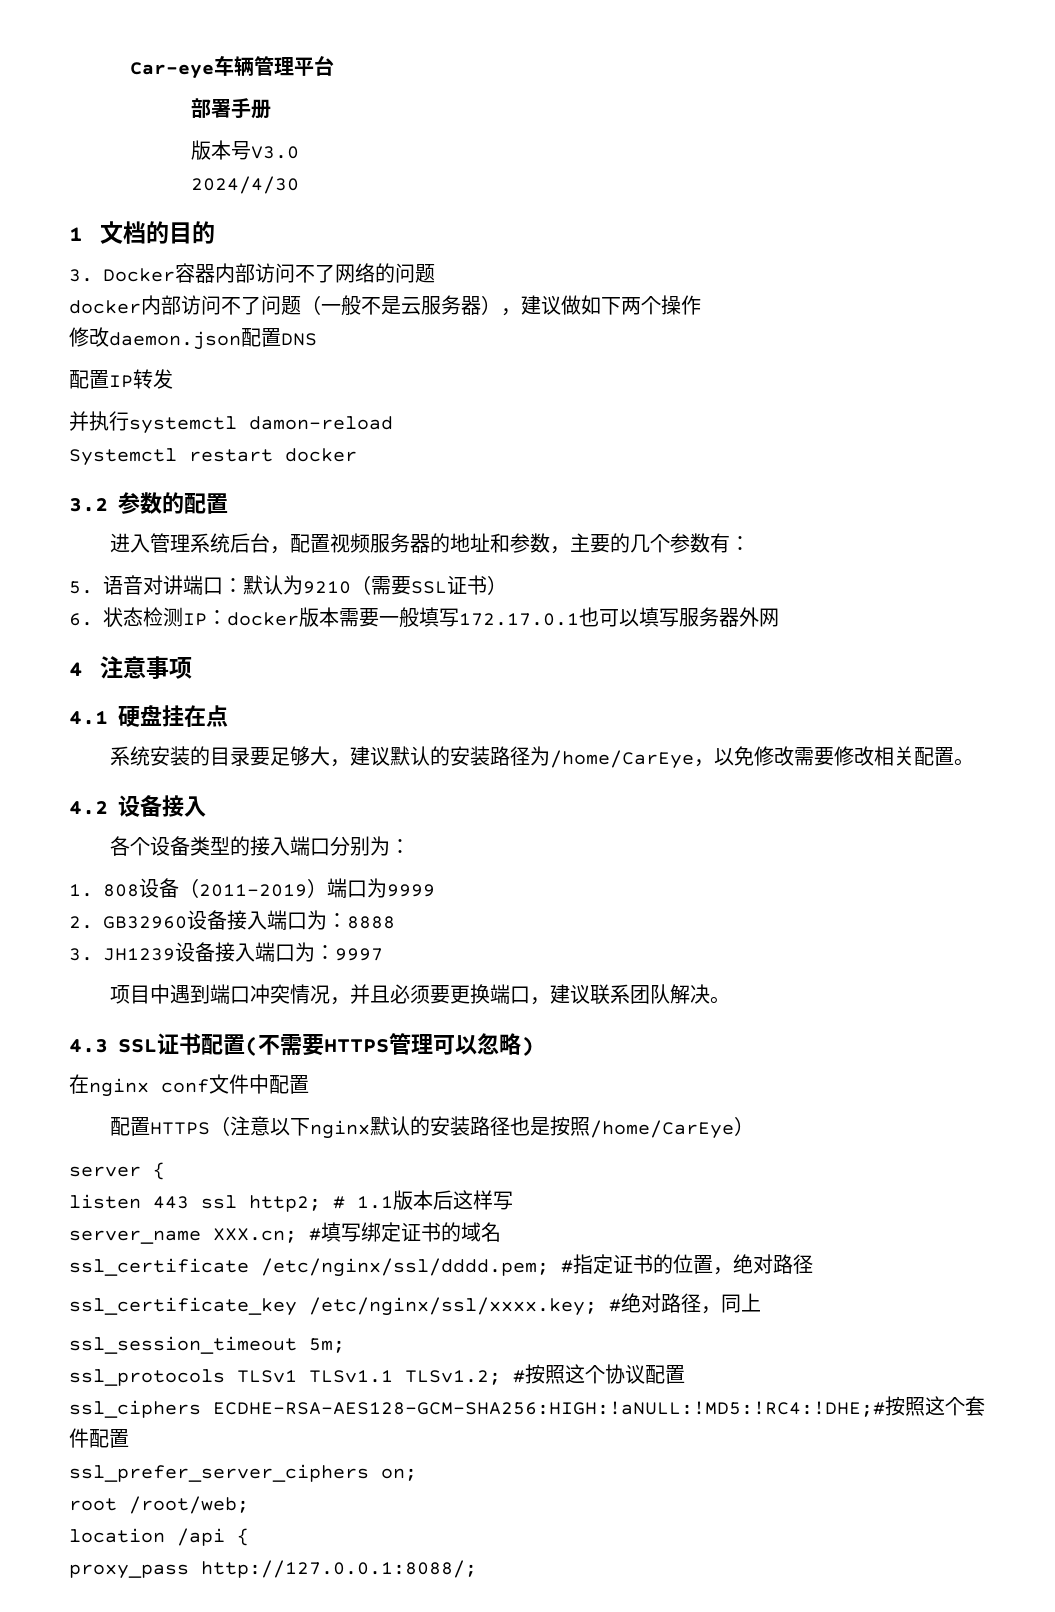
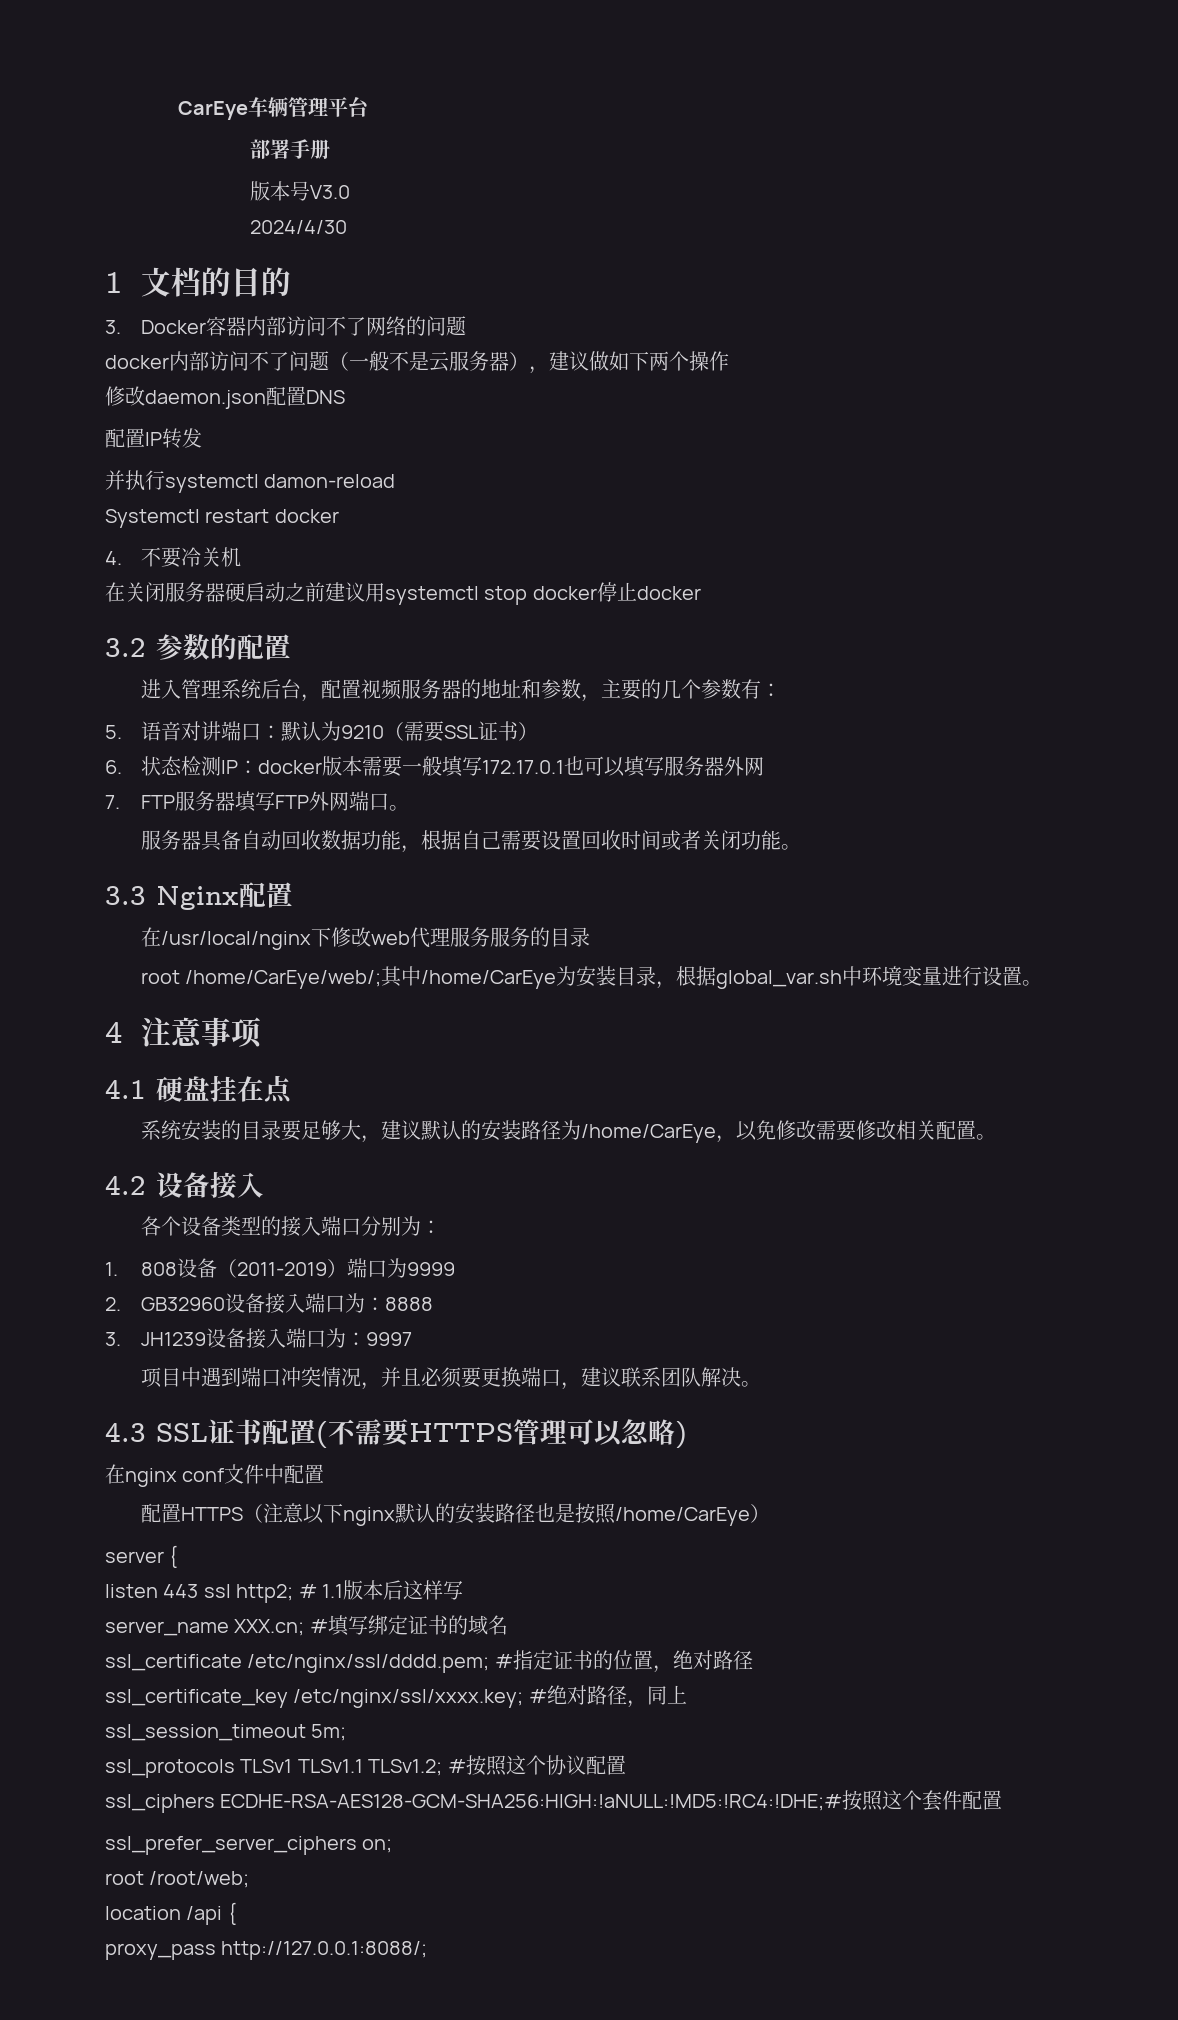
[130,62,215,79] Car-eye -> [177,101,248,120] CarEye
(357, 455) none -> [105,547,242,568] [105,582,701,605] // 4.不要冷关机 // 在关闭服务器硬启动之前建议用systemctl stop docker停止docker
(779, 617) none -> [105,791,410,812] [140,830,801,853] [105,882,293,910] [140,927,590,950] [140,966,1043,989] // 7. FTP服务器填写FTP外网端口。 // 服务器具备自动回收数据功能，根据自己需要设置回收时间或者关闭功能。 // 3.3 Nginx配置 // 在/usr/local/nginx下修改web代理服务服务的目录 // root /home/CarEye/web/;其中/home/CarEye为安装目录，根据global_var.sh中环境变量进行设置。

